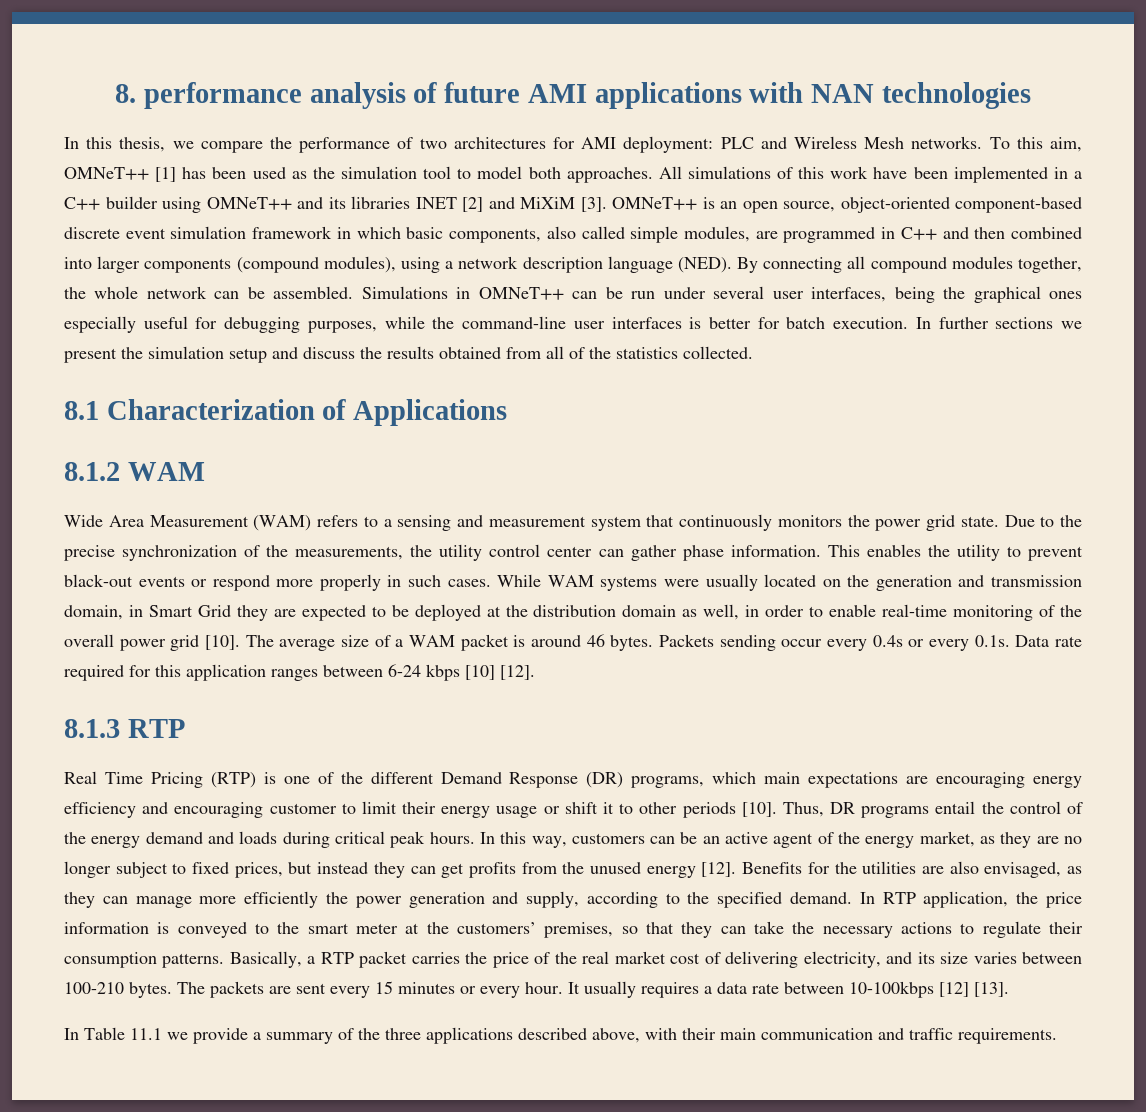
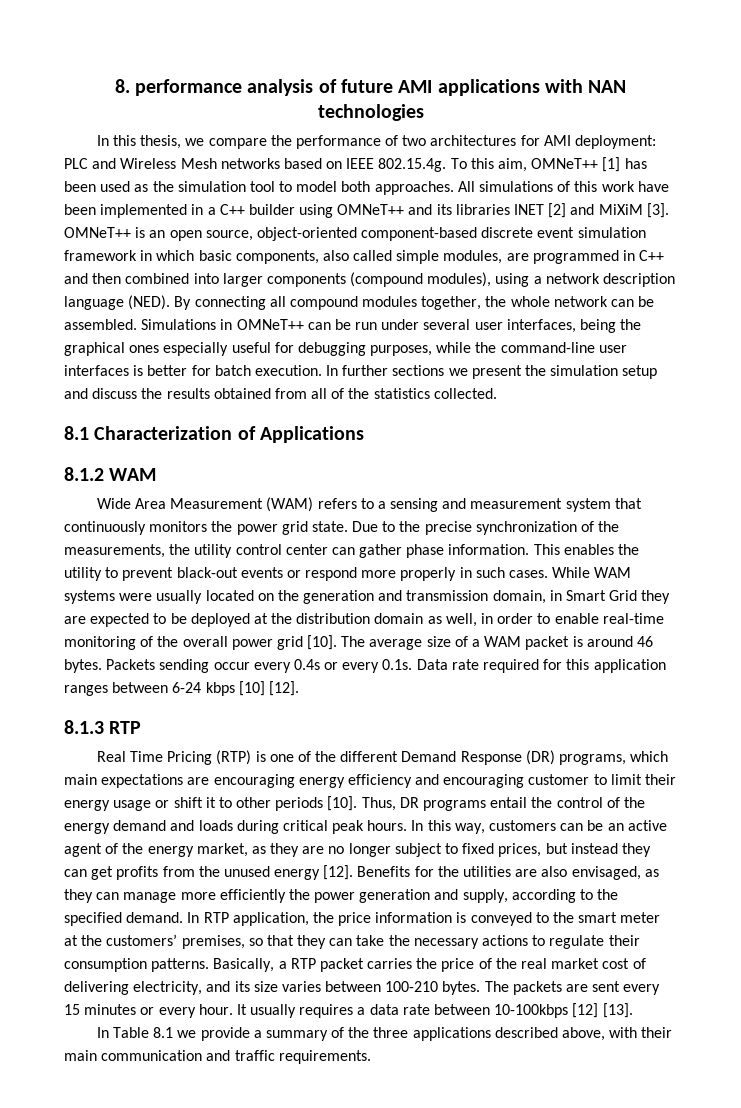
[911,136,983,149] networks. -> [220,158,447,172] networks based on IEEE 802.15.4g.
[130,1028,162,1040] 11.1 -> [153,1027,174,1038] 8.1

